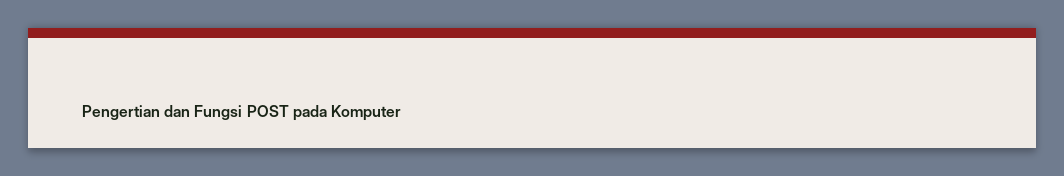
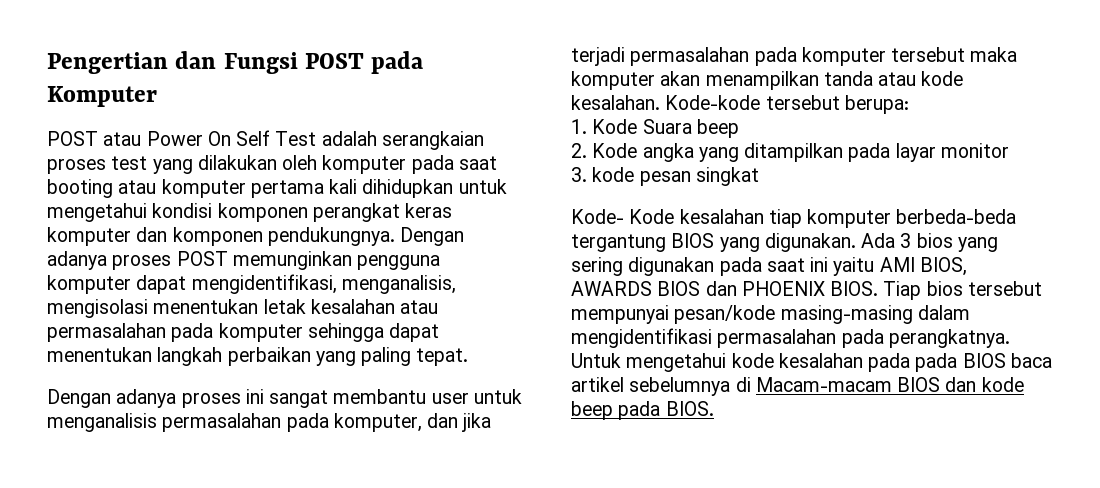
(401, 113) none -> [47,130,484,150] [47,155,497,174] [47,179,507,198] [47,203,453,222] [47,227,465,246] [47,251,441,270] [47,274,456,294] [47,299,439,318] [47,323,440,342] [47,347,469,366] [47,389,522,408] [47,413,492,432] [571,47,1018,66] [571,71,964,90] [571,95,909,114] [571,119,739,138] [571,143,1009,162] [571,167,759,186] [571,209,1017,228] [571,233,998,252] [571,257,967,276] [571,281,1042,300] [571,305,970,324] [571,328,1010,348] [571,353,1052,372] [571,377,1024,396] [571,401,714,420] // POST atau Power On Self Test adalah serangkaian proses test yang dilakukan oleh komputer pada saat booting atau komputer pertama kali dihidupkan untuk mengetahui kondisi komponen perangkat keras komputer dan komponen pendukungnya. Dengan adanya proses POST memunginkan pengguna komputer dapat mengidentifikasi, menganalisis, mengisolasi menentukan letak kesalahan atau permasalahan pada komputer sehingga dapat menentukan langkah perbaikan yang paling tepat. // Dengan adanya proses ini sangat membantu user untuk menganalisis permasalahan pada komputer, dan jika terjadi permasalahan pada komputer tersebut maka komputer akan menampilkan tanda atau kode kesalahan. Kode-kode tersebut berupa: // 1. Kode Suara beep // 2. Kode angka yang ditampilkan pada layar monitor // 3. kode pesan singkat // Kode- Kode kesalahan tiap komputer berbeda-beda tergantung BIOS yang digunakan. Ada 3 bios yang sering digunakan pada saat ini yaitu AMI BIOS, AWARDS BIOS dan PHOENIX BIOS. Tiap bios tersebut mempunyai pesan/kode masing-masing dalam mengidentifikasi permasalahan pada perangkatnya. Untuk mengetahui kode kesalahan pada pada BIOS baca artikel sebelumnya di Macam-macam BIOS dan kode beep pada BIOS.

